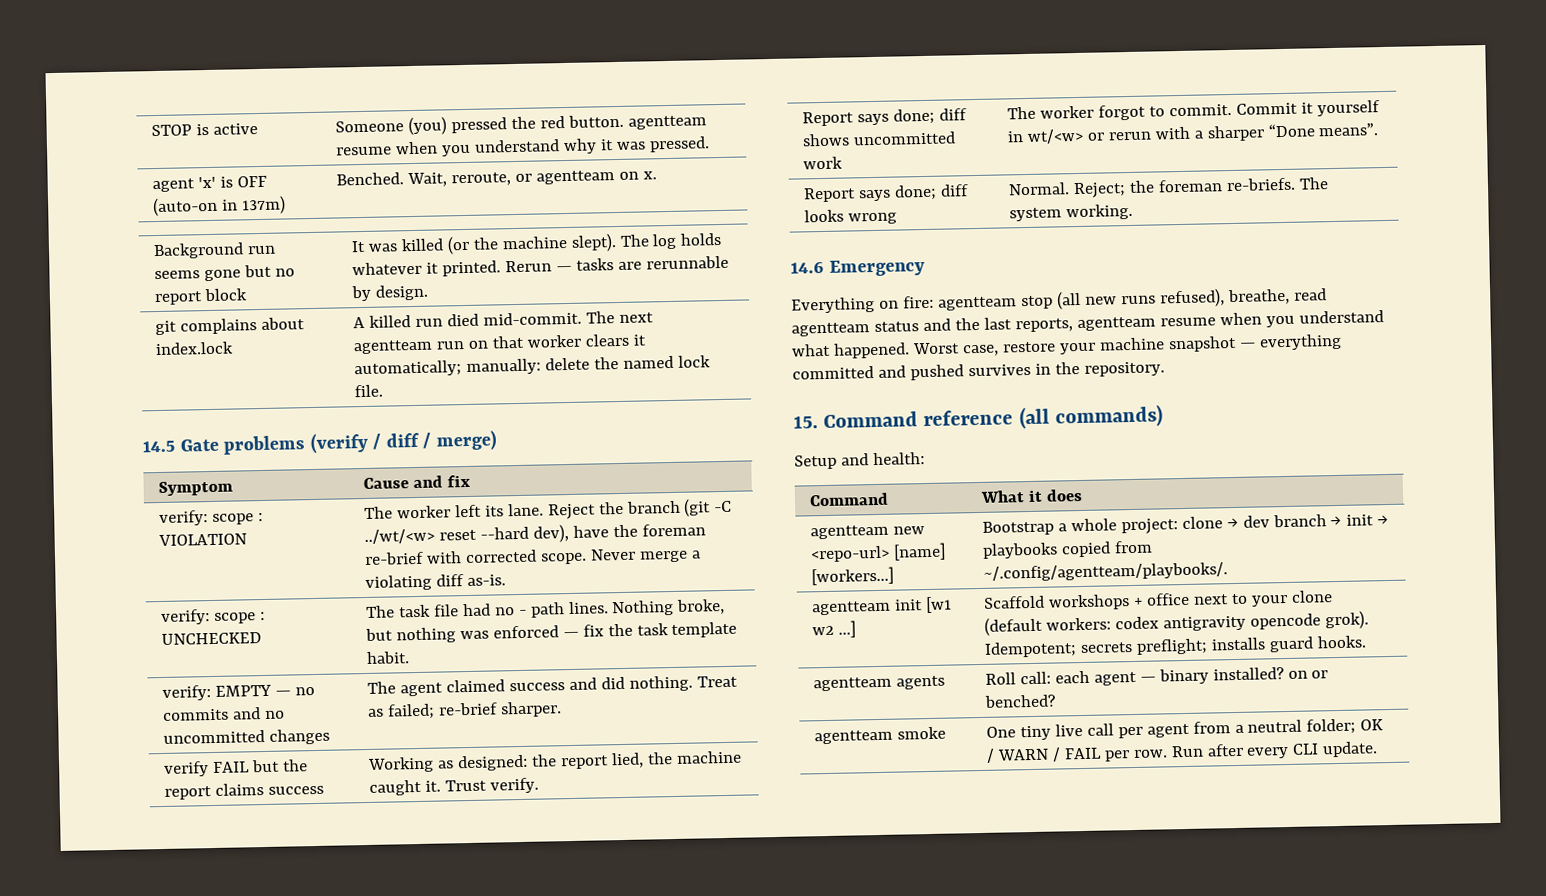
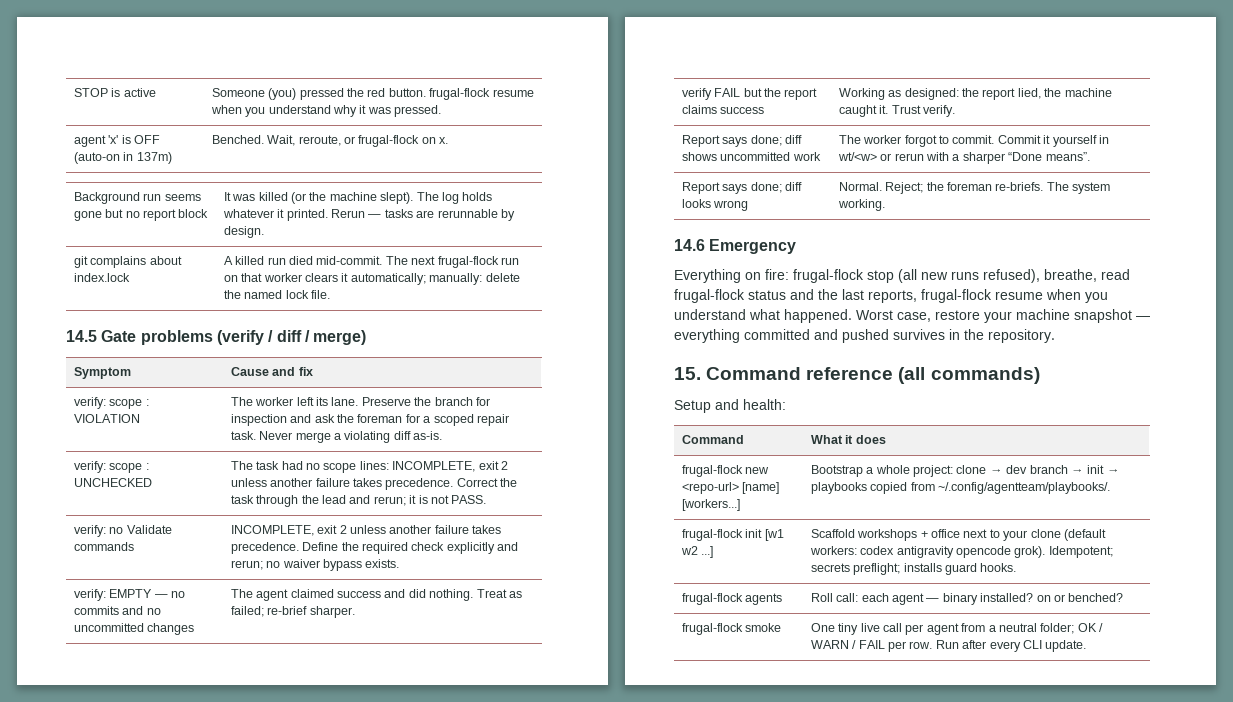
[627,115,707,130] agentteam -> [429,88,491,100] frugal-flock
[535,170,615,185] agentteam -> [358,135,420,147] frugal-flock
[352,339,433,355] agentteam -> [437,256,499,268] frugal-flock
[547,503,596,520] Reject -> [361,397,411,406] Preserve
[683,498,733,517] [363,523,706,545] [363,549,587,566] (git -C ../wt/<w> reset --hard dev), have the foreman re-brief with corrected scope. -> [475,397,490,406] [230,414,509,426] [230,431,256,440] for inspection and ask the foreman for a scoped repair task.
[432,604,459,617] file -> (280, 465) none
[518,598,726,618] [364,621,738,644] [365,651,410,664] - path lines. Nothing broke, but nothing was enforced — fix the task template habit. -> [323,461,508,473] [230,478,518,490] [230,495,487,507] [73,525,172,537] [73,542,134,551] [230,525,502,536] [230,542,519,554] [230,559,400,571] scope lines: INCOMPLETE, exit 2 unless another failure takes precedence. Correct the task through the lead and rerun; it is not PASS. // verify: no Validate commands | INCOMPLETE, exit 2 unless another failure takes precedence. Define the required check explicitly and rerun; no waiver bypass exists.
[937,296,1017,311] agentteam -> [793,269,864,283] frugal-flock
[791,322,870,337] agentteam -> [674,289,745,303] frugal-flock
[1076,316,1156,332] agentteam -> [921,289,992,303] frugal-flock
[809,524,889,540] agentteam -> [681,465,743,477] frugal-flock
[811,600,891,616] agentteam -> [681,529,743,541] frugal-flock
[812,676,892,692] agentteam -> [681,593,743,605] frugal-flock
[813,729,893,745] agentteam -> [681,623,743,635] frugal-flock

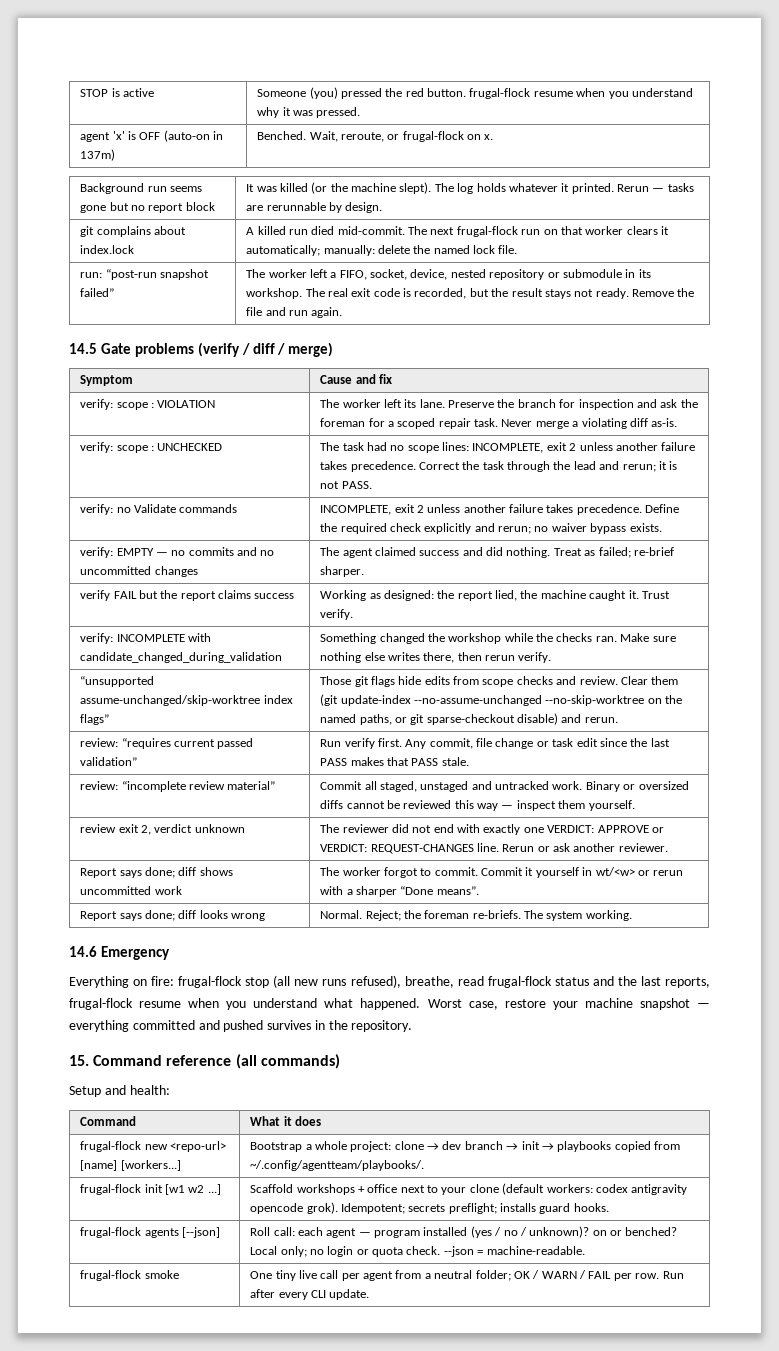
(331, 294) none -> [80,269,209,280] [80,288,115,297] [246,269,651,280] [246,288,695,299] [246,307,343,318] // run: “post-run snapshot failed” | The worker left a FIFO, socket, device, nested repository or submodule in its workshop. The real exit code is recorded, but the result stays not ready. Remove the file and run again.
(956, 111) none -> [80,633,211,644] [80,652,283,663] [320,633,676,644] [320,652,552,663] [80,676,155,687] [80,695,293,706] [80,714,110,725] [320,676,679,687] [320,694,683,706] [320,713,618,725] [80,738,254,749] [80,757,138,766] [320,738,670,749] [320,757,469,766] [80,781,276,792] [320,781,689,792] [320,800,635,811] [80,824,245,835] [320,824,664,835] [320,843,668,854] // verify: INCOMPLETE with candidate_changed_during_validation | Something changed the workshop while the checks ran. Make sure nothing else writes there, then rerun verify. // “unsupported assume-unchanged/skip-worktree index flags” | Those git flags hide edits from scope checks and review. Clear them (git update-index --no-assume-unchanged --no-skip-worktree on the named paths, or git sparse-checkout disable) and rerun. // review: “requires current passed validation” | Run verify first. Any commit, file change or task edit since the last PASS makes that PASS stale. // review: “incomplete review material” | Commit all staged, unstaged and untracked work. Binary or oversized diffs cannot be reviewed this way — inspect them yourself. // review exit 2, verdict unknown | The reviewer did not end with exactly one VERDICT: APPROVE or VERDICT: REQUEST-CHANGES line. Rerun or ask another reviewer.
(783, 599) none -> [181,1227,220,1238] [--json]
[942,593,1124,605] binary installed? on or benched? -> [374,1226,678,1238] [250,1246,585,1257] program installed (yes / no / unknown)? on or benched? Local only; no login or quota check. --json = machine-readable.

